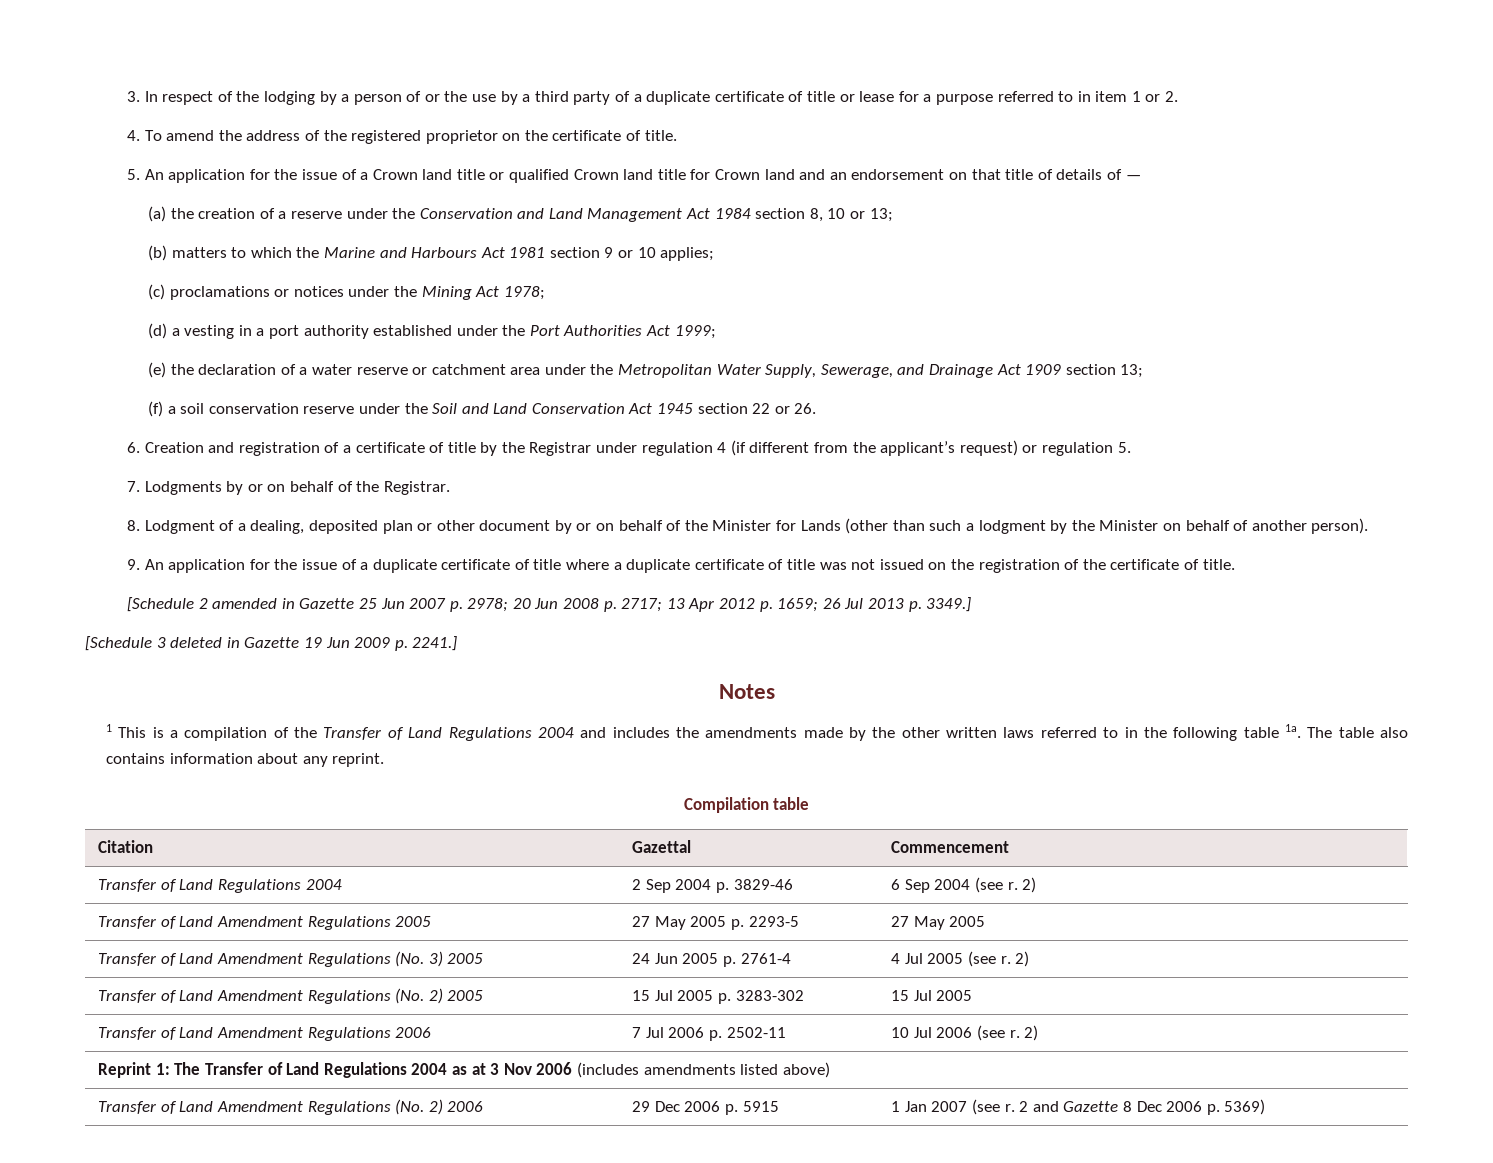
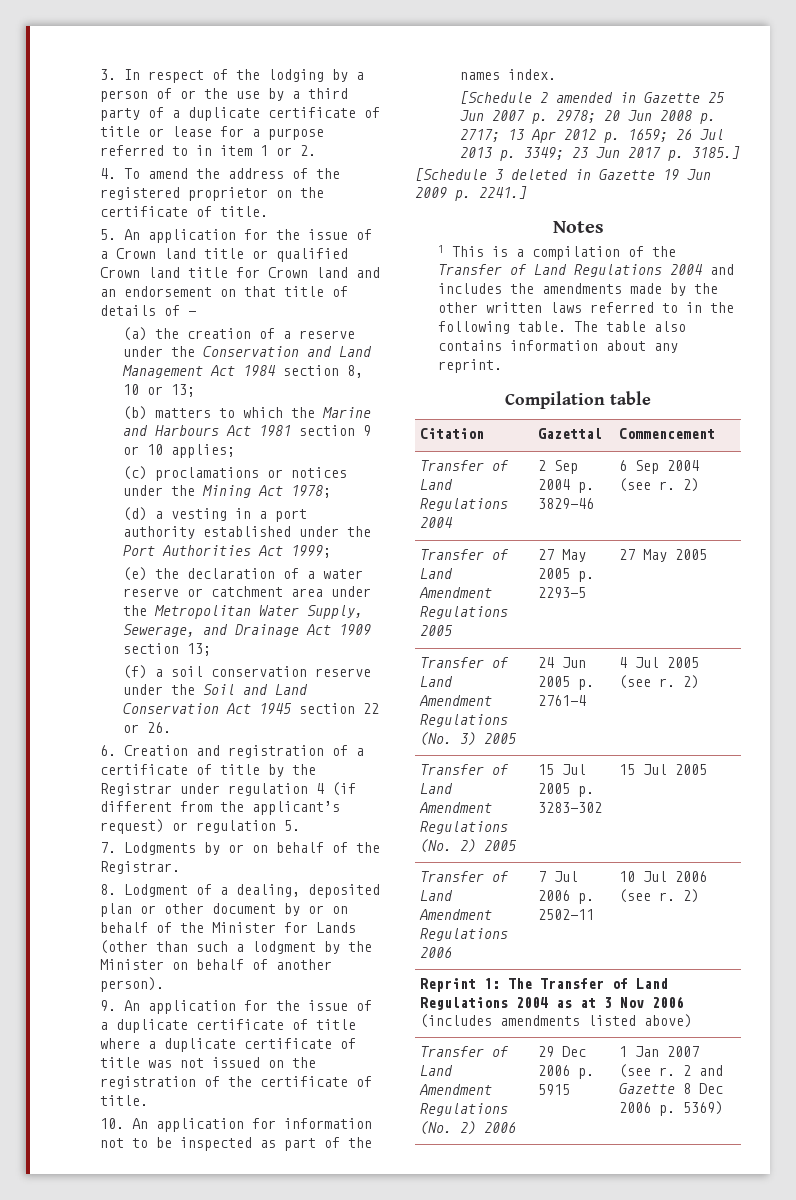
(1235, 564) none -> [100,1118,373,1132] [100,1137,373,1151] [460,69,557,80] // 10. An application for information not to be inspected as part of the names index.
[926,597,972,612] 3349.] -> [524,146,741,161] 3349; 23 Jun 2017 p. 3185.]
[1243,724,1301,738] table 1a. -> [517,321,566,332] table.

